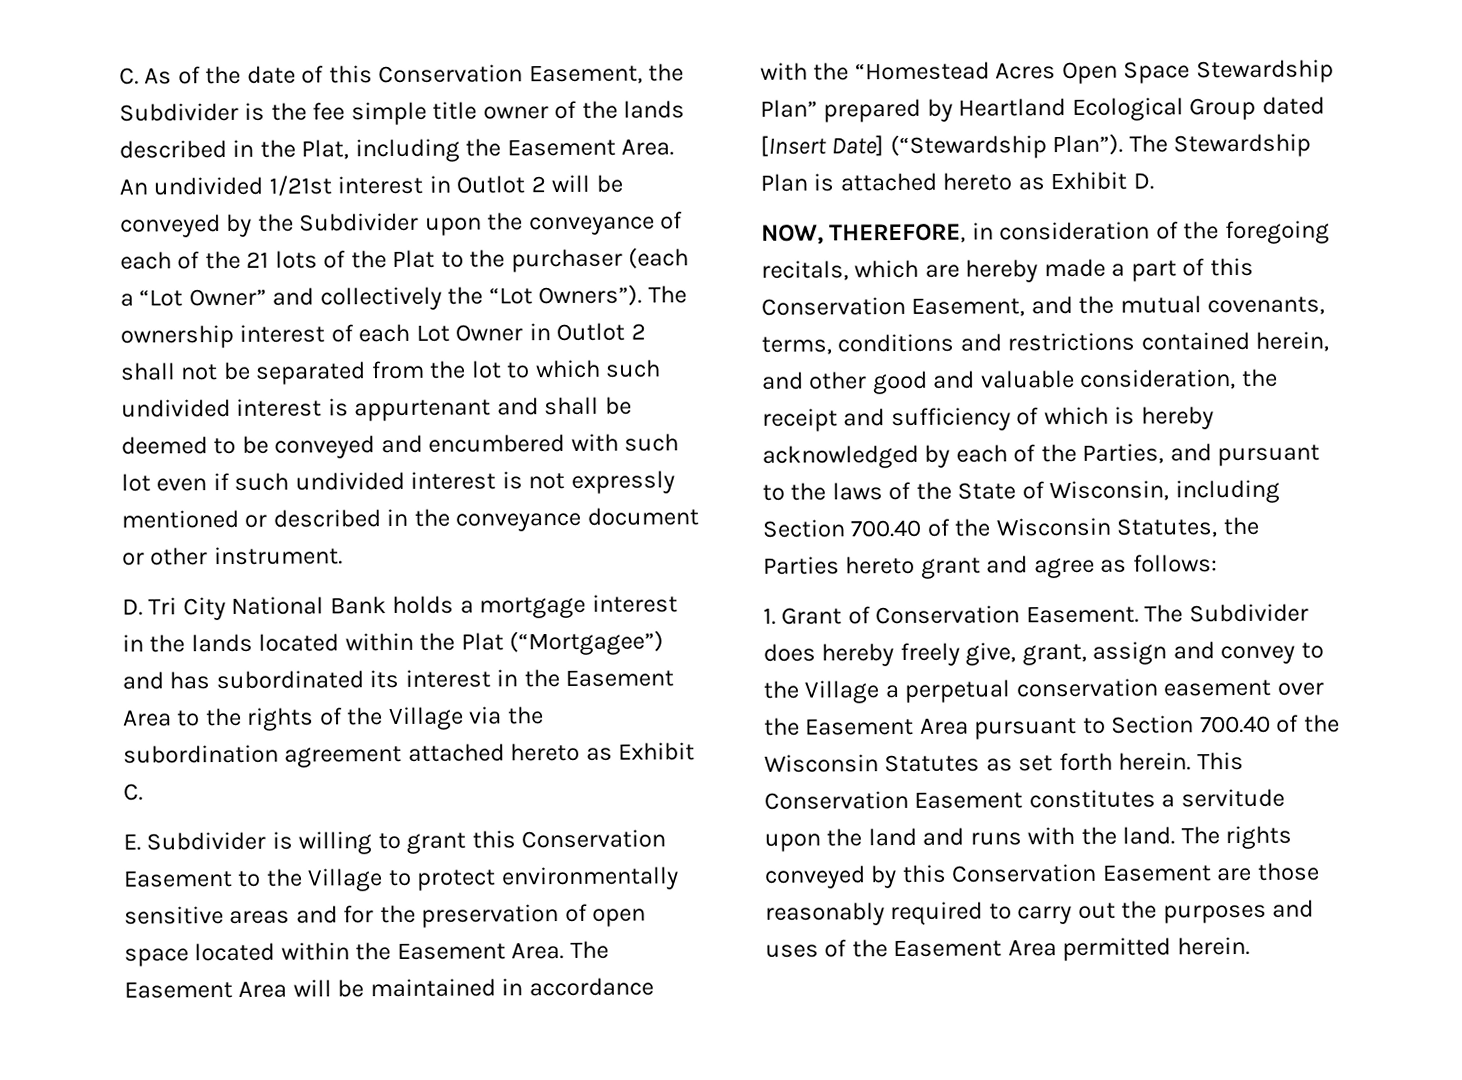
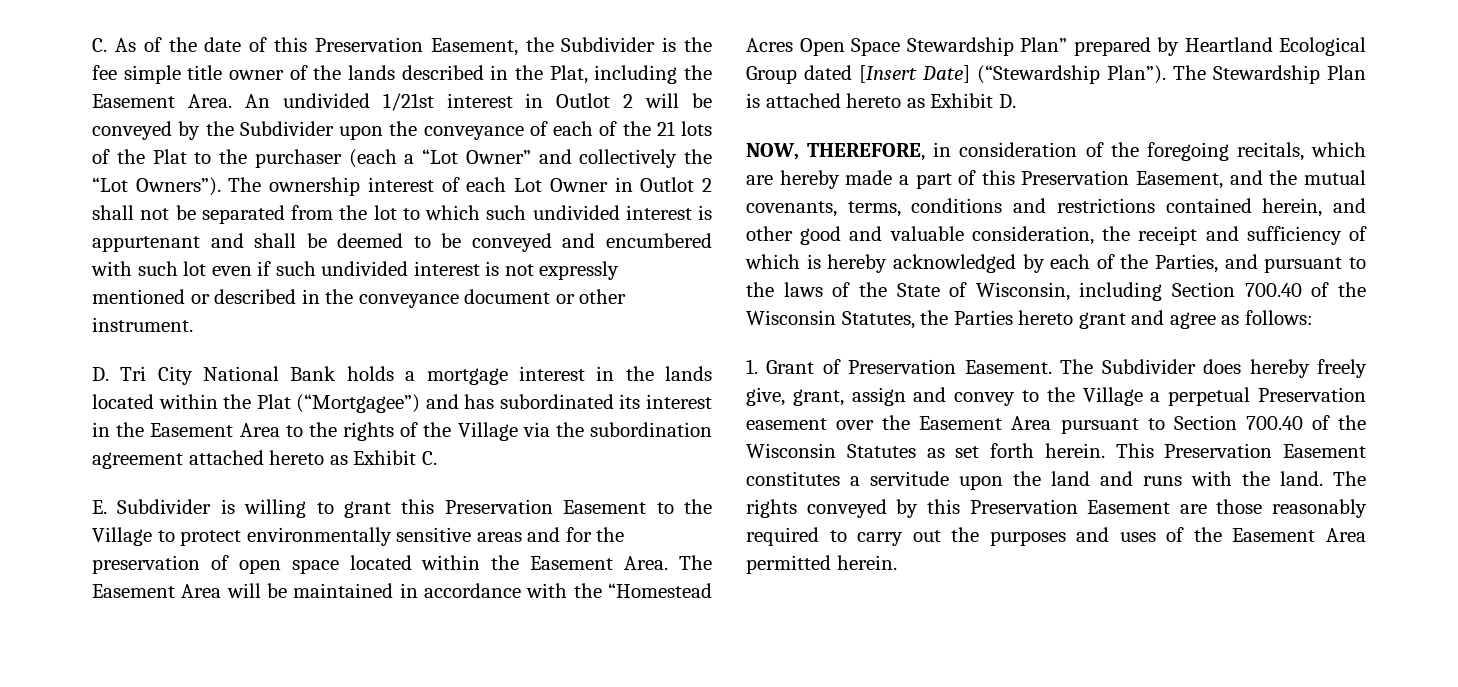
[378,64,524,84] Conservation -> [314,37,423,52] Preservation
[521,829,667,849] Conservation -> [444,499,553,514] Preservation
[761,296,906,316] Conservation -> [1021,170,1130,185] Preservation
[875,605,1021,625] Conservation -> [848,359,957,374] Preservation
[1015,678,1158,698] conservation -> [1258,387,1366,402] Preservation
[764,790,909,810] Conservation -> [1164,443,1273,458] Preservation
[951,863,1098,883] Conservation -> [969,499,1078,514] Preservation

